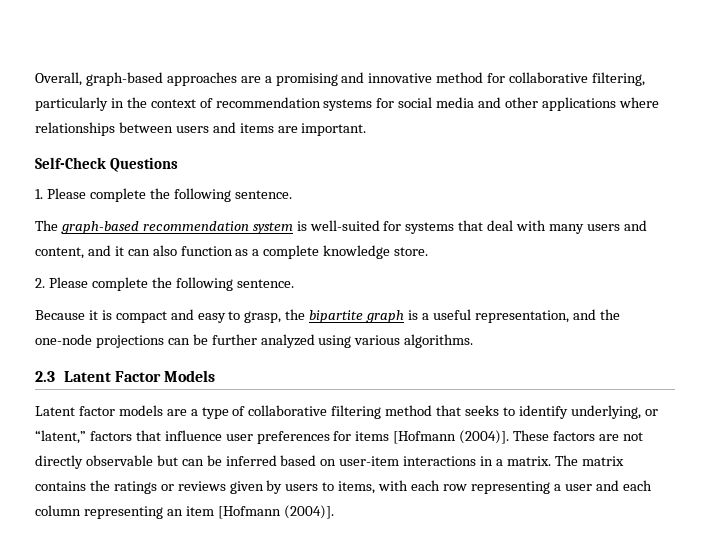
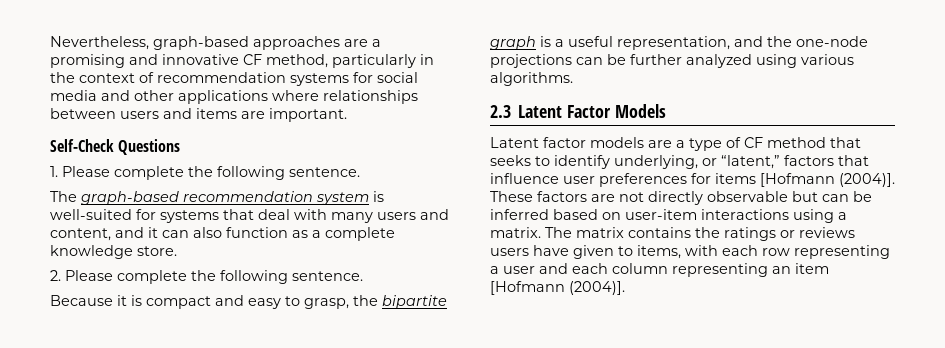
[35,72,82,86] Overall, -> [50,36,149,50] Nevertheless,
[436,72,646,86] method for collaborative filtering, -> [243,54,328,68] CF method,
[248,405,382,419] collaborative filtering -> [744,137,763,148] CF
[480,456,494,466] in -> [793,209,834,223] using
[229,480,319,494] given by users -> [490,245,614,259] users have given

